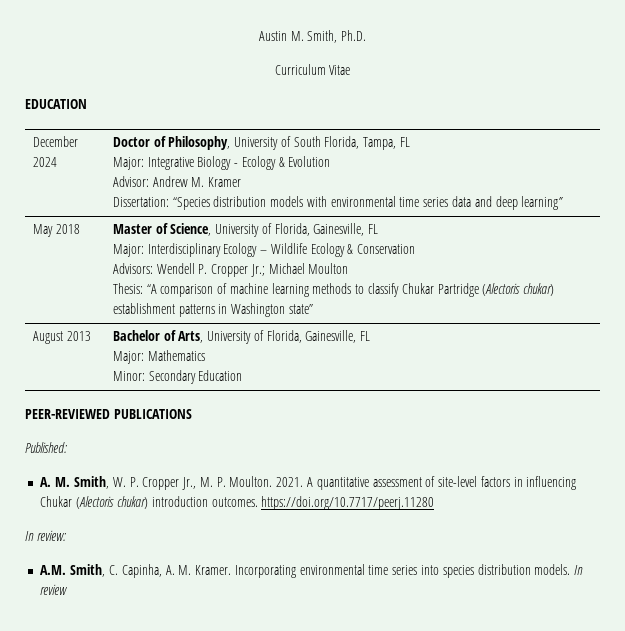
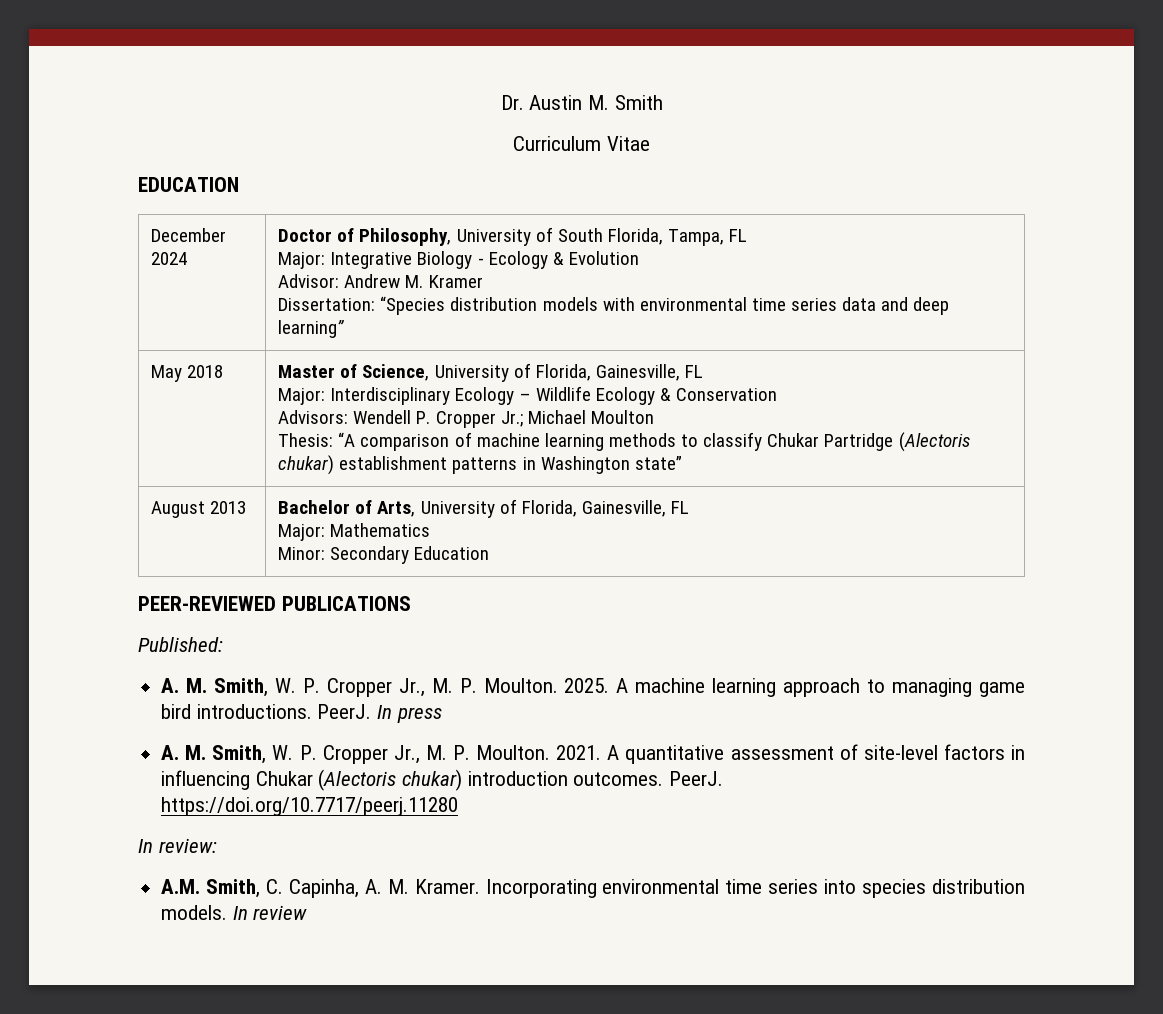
(258, 36) none -> [500,95,524,110] Dr.
[307,30,367,43] Smith, Ph.D. -> [614,95,663,110] Smith
(67, 447) none -> [161,678,1025,697] [161,704,442,723] // A. M. Smith, W. P. Cropper Jr., M. P. Moulton. 2025. A machine learning approach to managing game bird introductions. PeerJ. In press
(258, 502) none -> [669,771,724,786] PeerJ.

